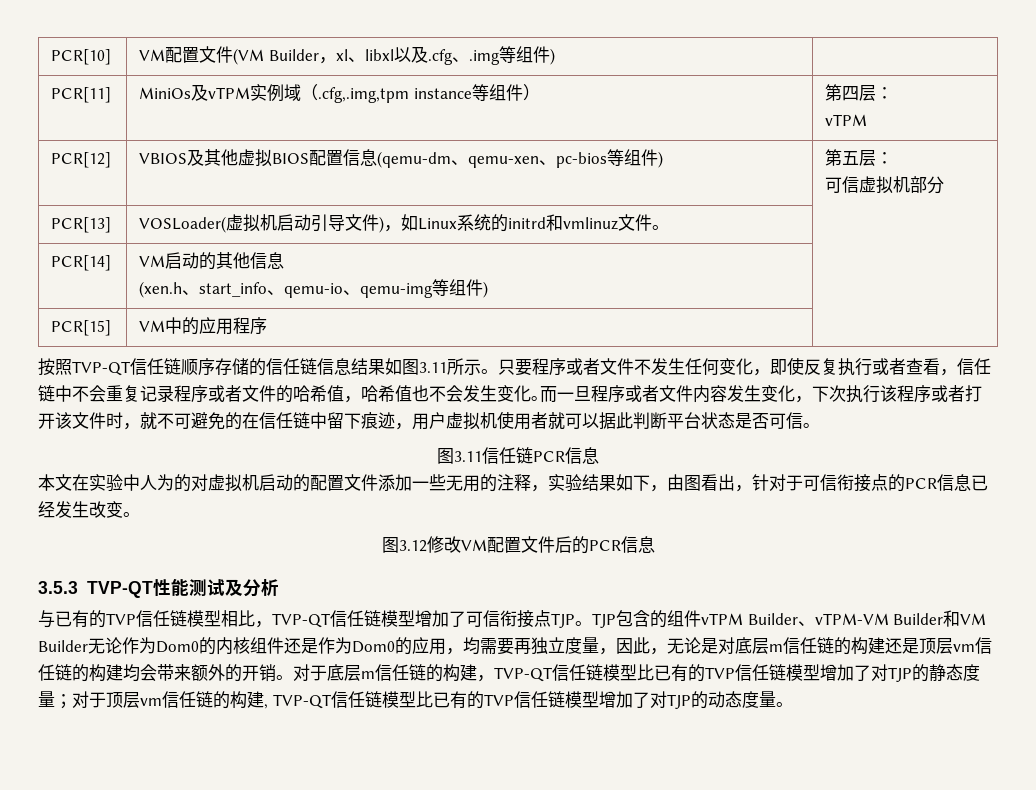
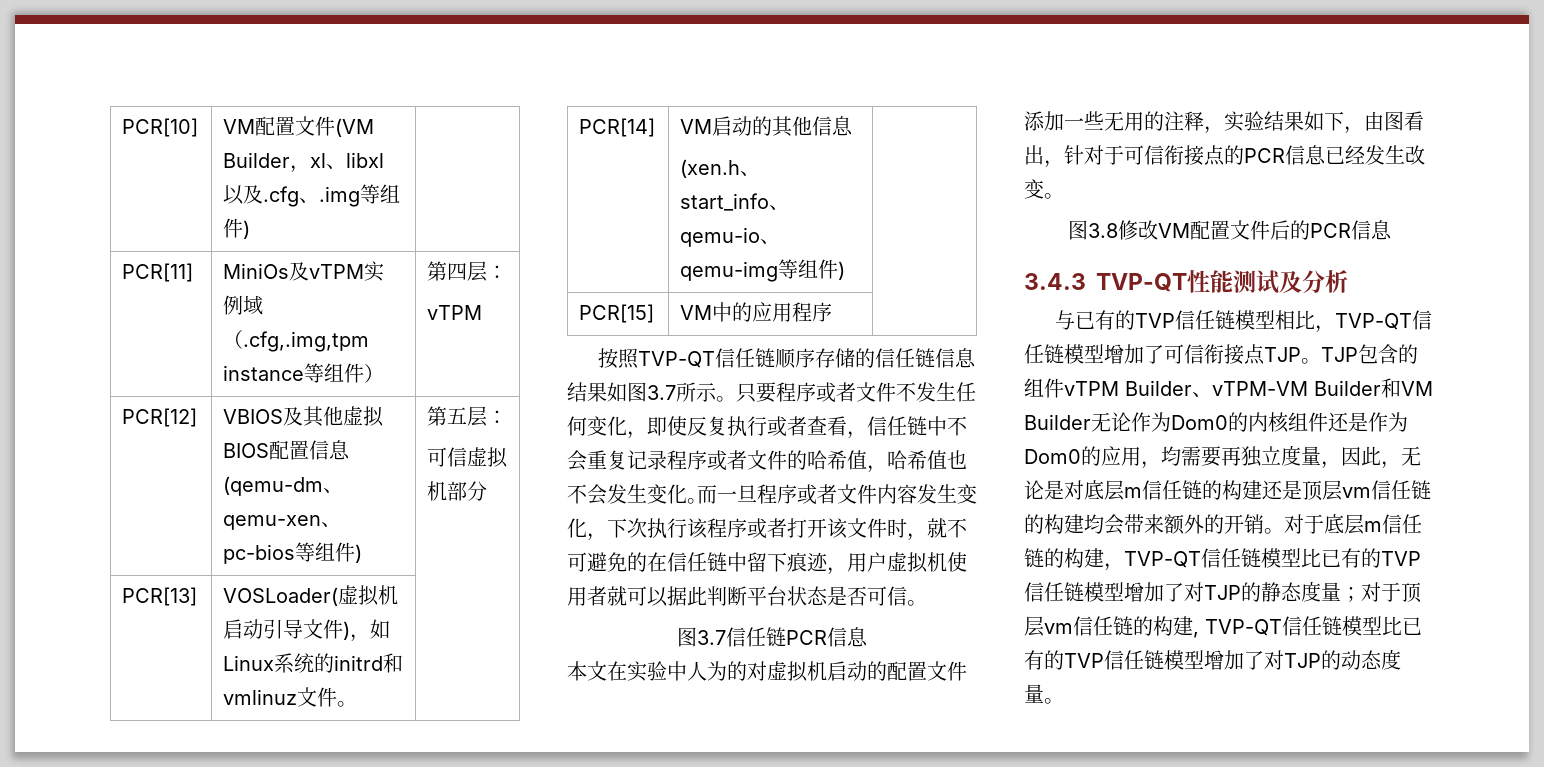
[419,362,447,373] 3.11 -> [647,385,676,400] 3.7
[454,451,482,462] 3.11 -> [697,630,726,645] 3.7
[398,540,427,552] 3.12 -> [1087,223,1118,238] 3.8
[38,581,78,594] 3.5.3 -> [1024,273,1086,290] 3.4.3

